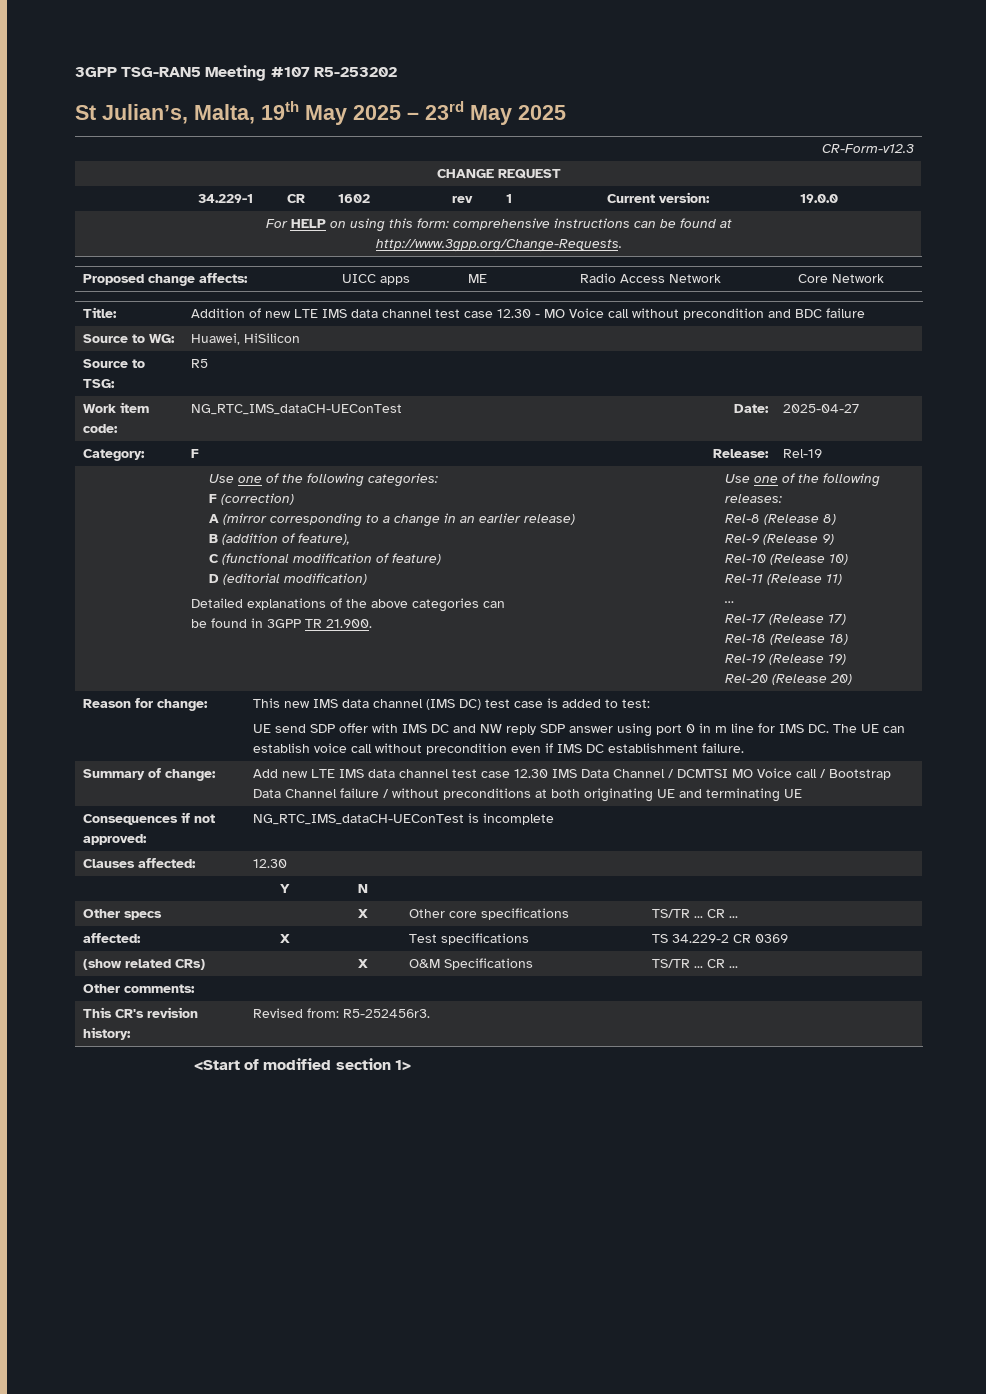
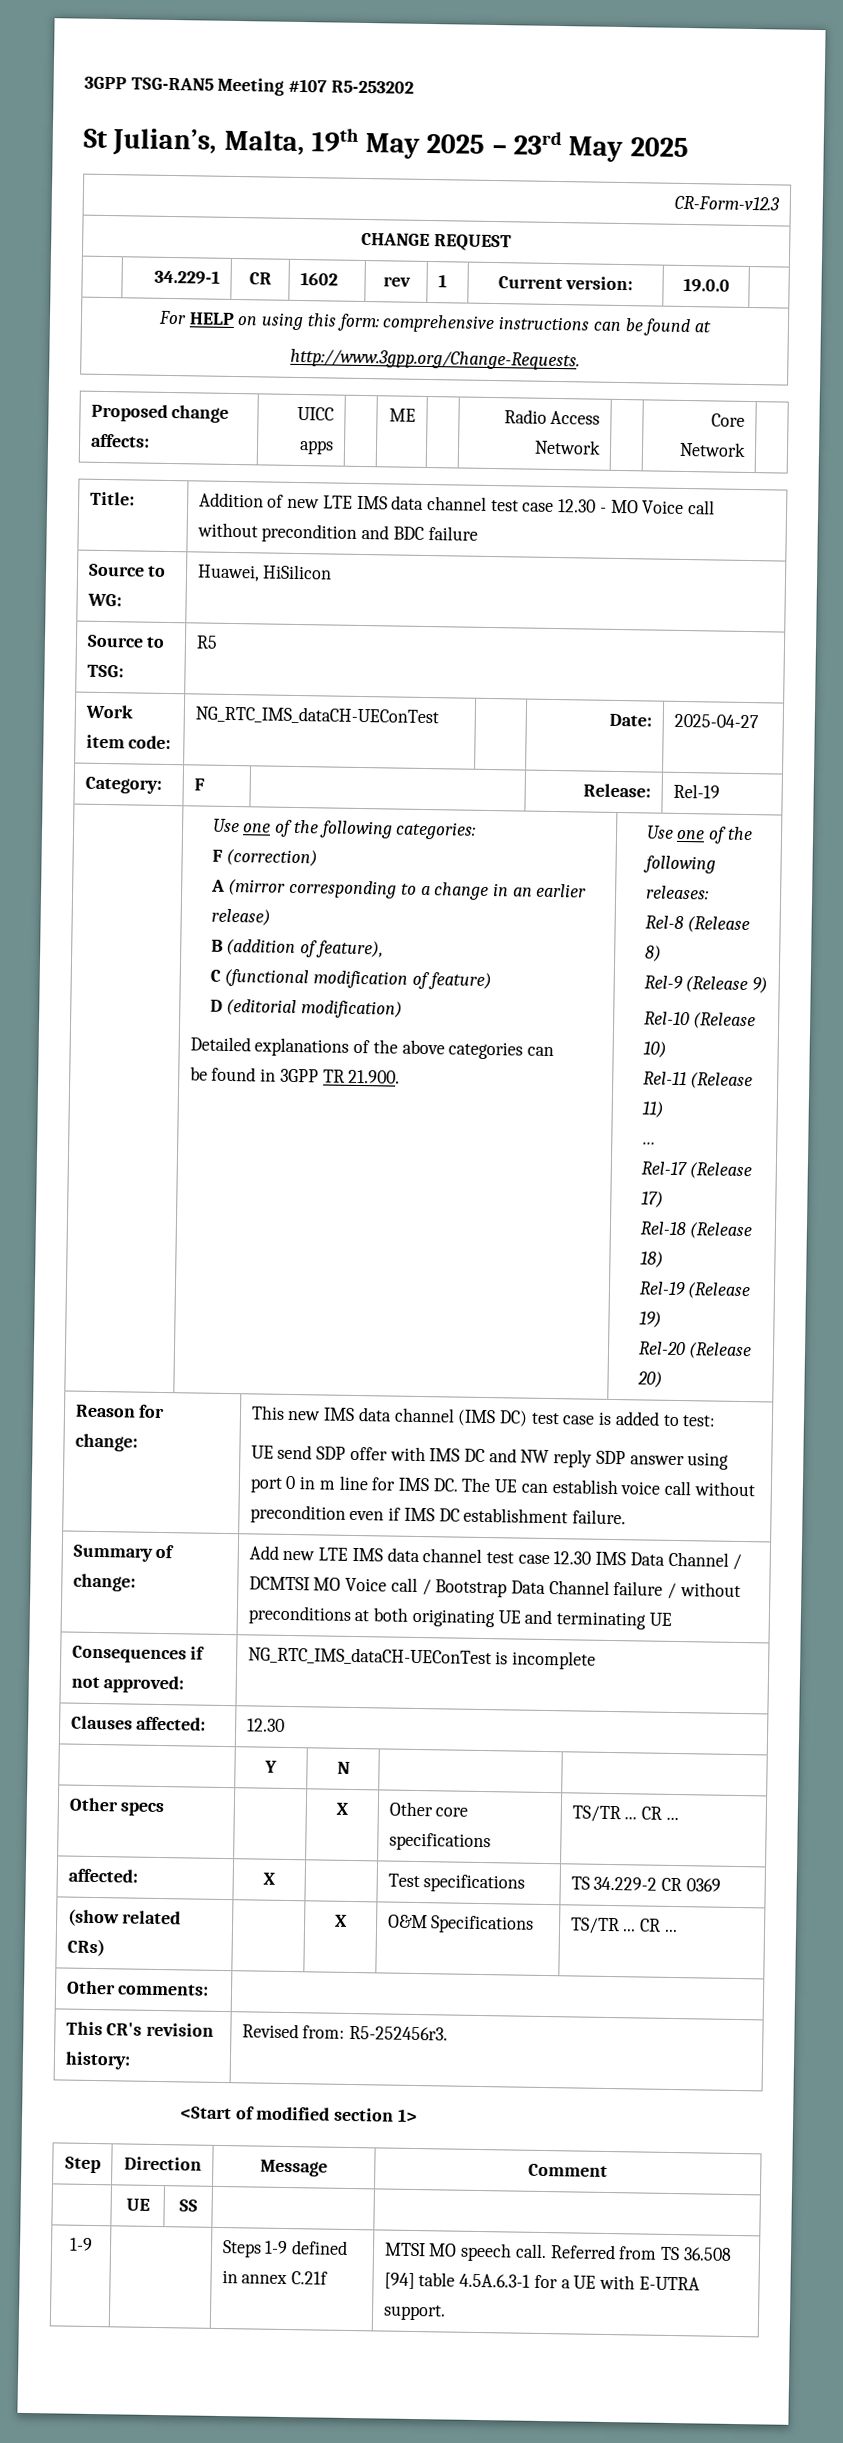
(411, 1065) none -> [64,2156,101,2174] [123,2156,202,2171] [260,2159,328,2177] [528,2163,608,2177] [125,2198,150,2211] [178,2199,198,2212] [69,2237,93,2252] [221,2240,349,2258] [221,2270,329,2285] [383,2242,732,2262] [383,2272,700,2291] [382,2304,446,2321] // Step | Direction | Message | Comment // | UE | SS | | // 1-9 | | Steps 1-9 defined in annex C.21f | MTSI MO speech call. Referred from TS 36.508 [94] table 4.5A.6.3-1 for a UE with E-UTRA support.

